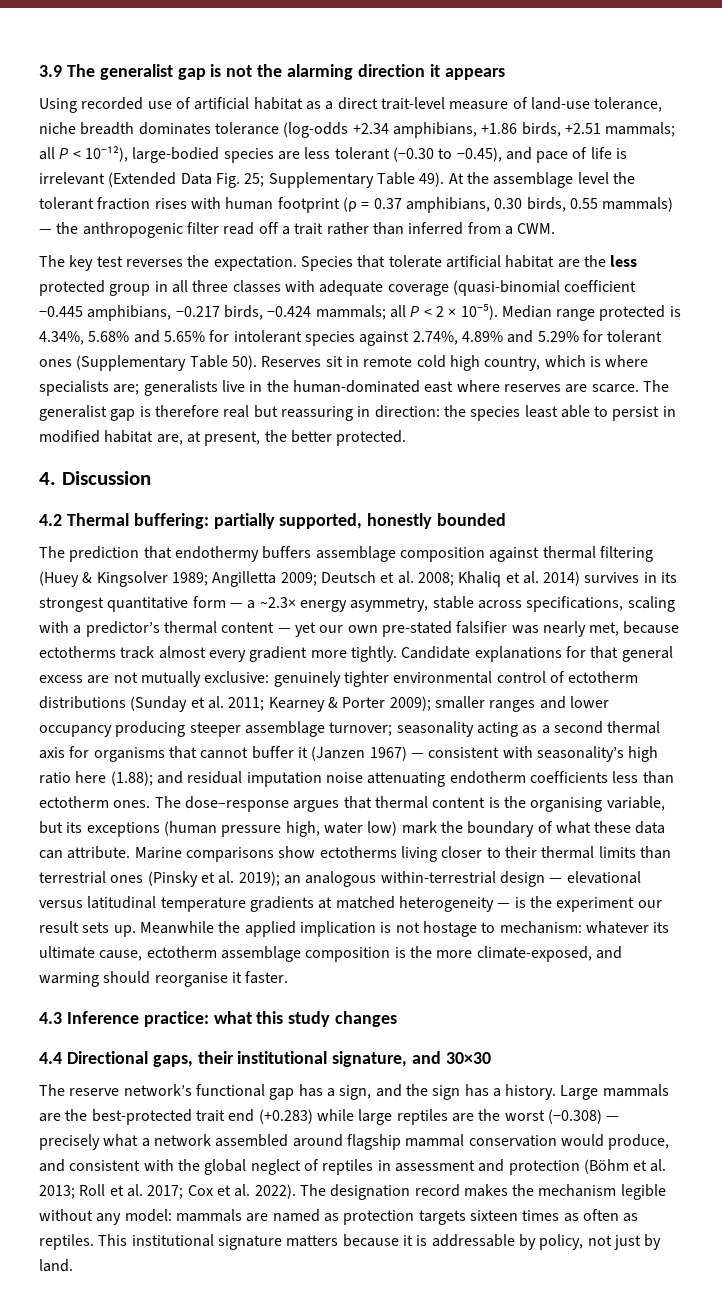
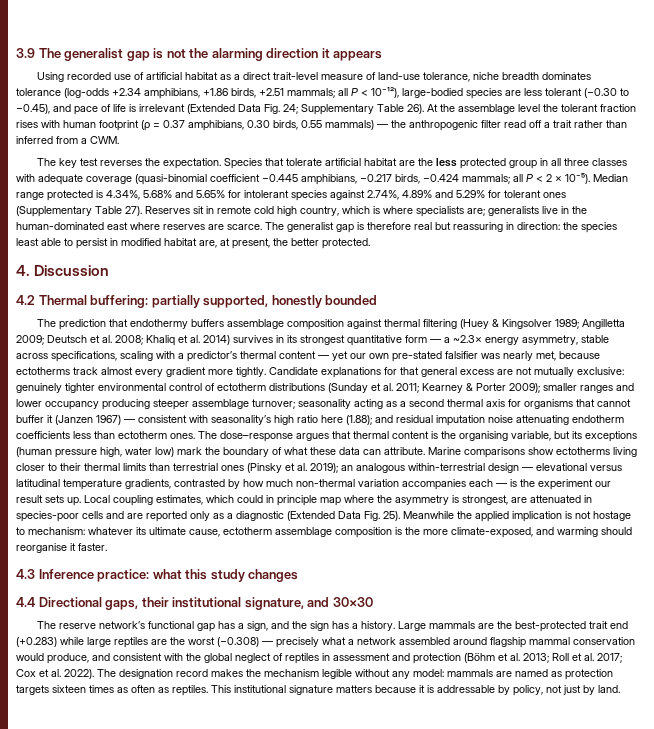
[244,173,265,187] 25; -> [283,104,298,114] 24;
[419,172,445,187] 49). -> [407,104,424,114] 26).
[231,355,257,370] 50). -> [125,206,142,216] 27).
[249,896,494,912] gradients at matched heterogeneity -> [125,479,493,490] gradients, contrasted by how much non-thermal variation accompanies each
(136, 931) none -> [84,495,592,506] [16,511,400,522] Local coupling estimates, which could in principle map where the asymmetry is strongest, are attenuated in species-poor cells and are reported only as a diagnostic (Extended Data Fig. 25).

